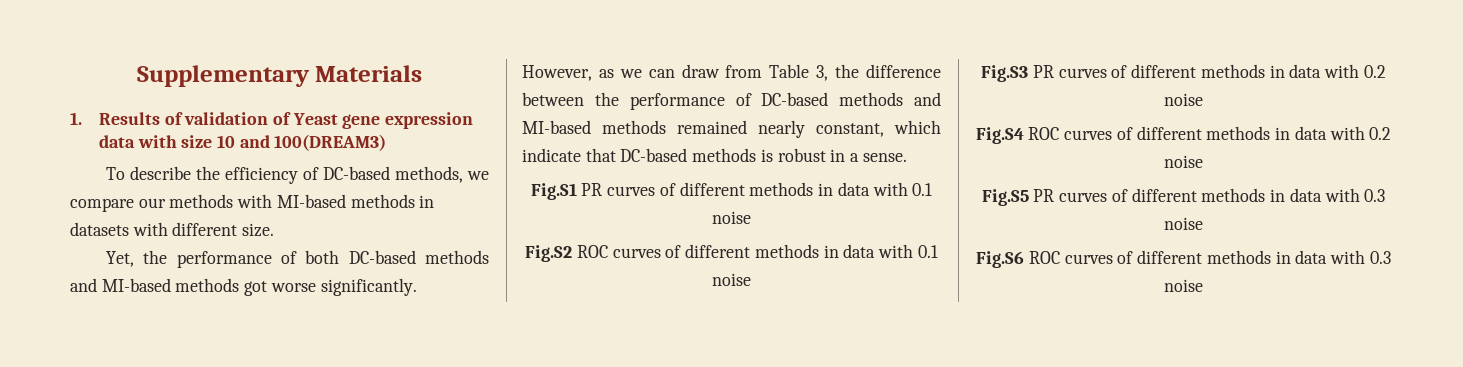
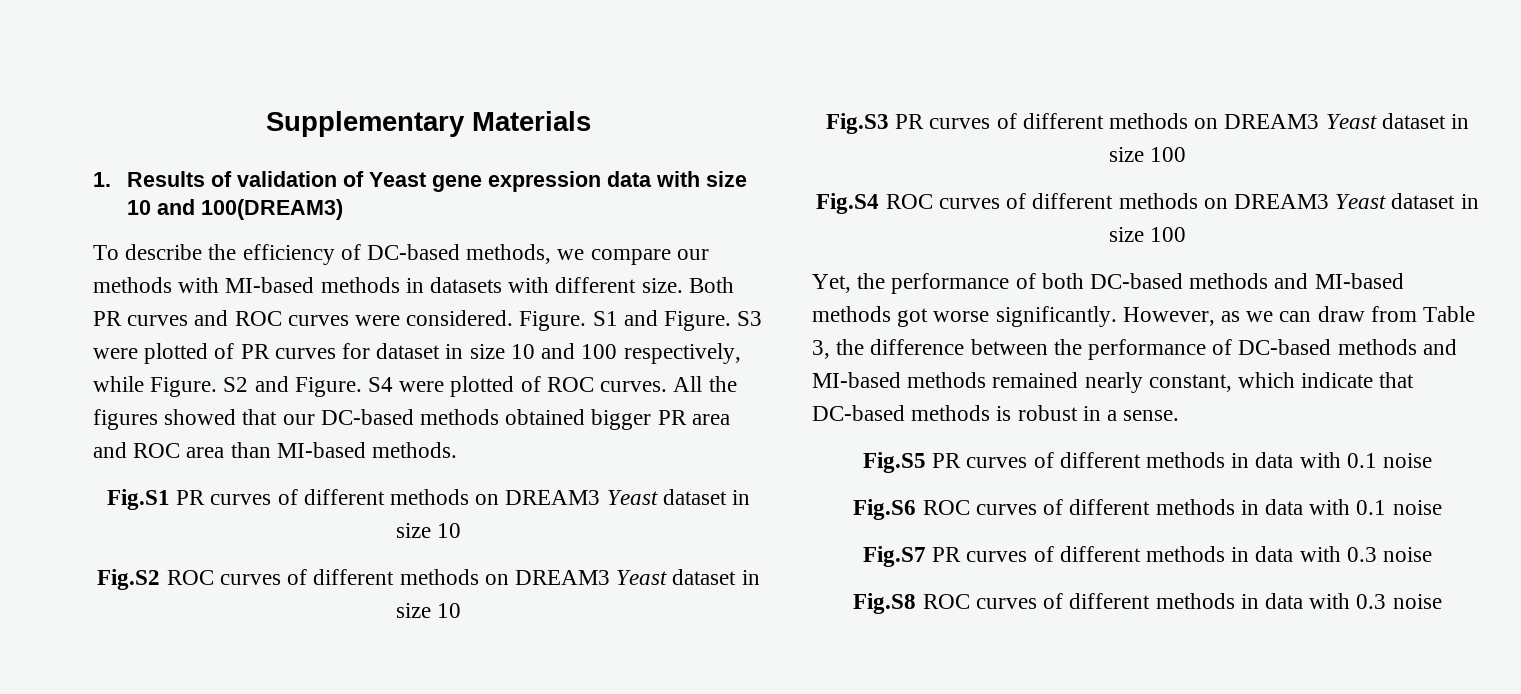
(275, 230) none -> [688,277,734,293] [93,310,763,331] [93,343,741,364] [93,376,737,397] [93,409,730,430] [93,442,458,458] [106,489,751,510] [395,523,462,538] [97,569,760,590] [395,603,462,618] [825,113,1470,134] [1108,147,1187,162] [816,193,1479,214] [1108,227,1187,242] Both PR curves and ROC curves were considered. Figure. S1 and Figure. S3 were plotted of PR curves for dataset in size 10 and 100 respectively, while Figure. S2 and Figure. S4 were plotted of ROC curves. All the figures showed that our DC-based methods obtained bigger PR area and ROC area than MI-based methods. // Fig.S1 PR curves of different methods on DREAM3 Yeast dataset in size 10 // Fig.S2 ROC curves of different methods on DREAM3 Yeast dataset in size 10 // Fig.S3 PR curves of different methods on DREAM3 Yeast dataset in size 100 // Fig.S4 ROC curves of different methods on DREAM3 Yeast dataset in size 100
[530,183,577,200] Fig.S1 -> [862,452,926,473] Fig.S5
[525,245,573,262] Fig.S2 -> [853,499,917,520] Fig.S6
[981,64,1386,82] [1164,93,1203,106] [975,126,1392,144] [1164,155,1203,168] [981,189,1029,206] Fig.S3 PR curves of different methods in data with 0.2 noise // Fig.S4 ROC curves of different methods in data with 0.2 noise // Fig.S5 -> [862,546,926,567] Fig.S7
[976,251,1025,268] Fig.S6 -> [853,593,917,614] Fig.S8

